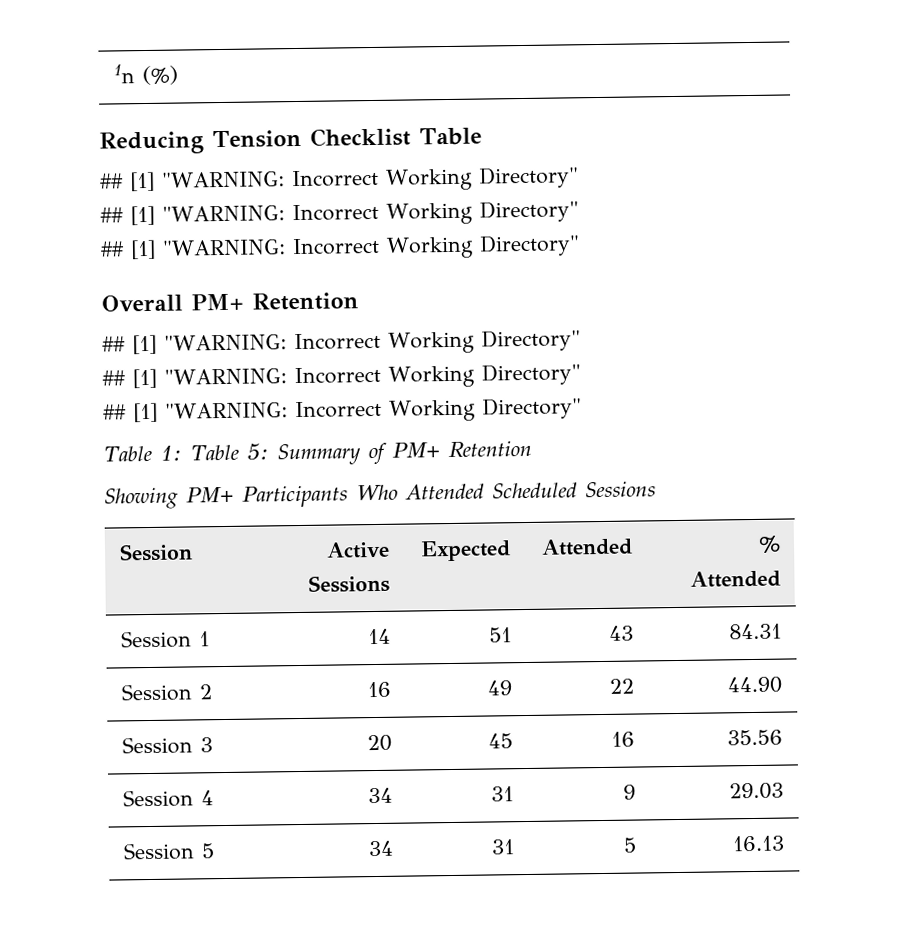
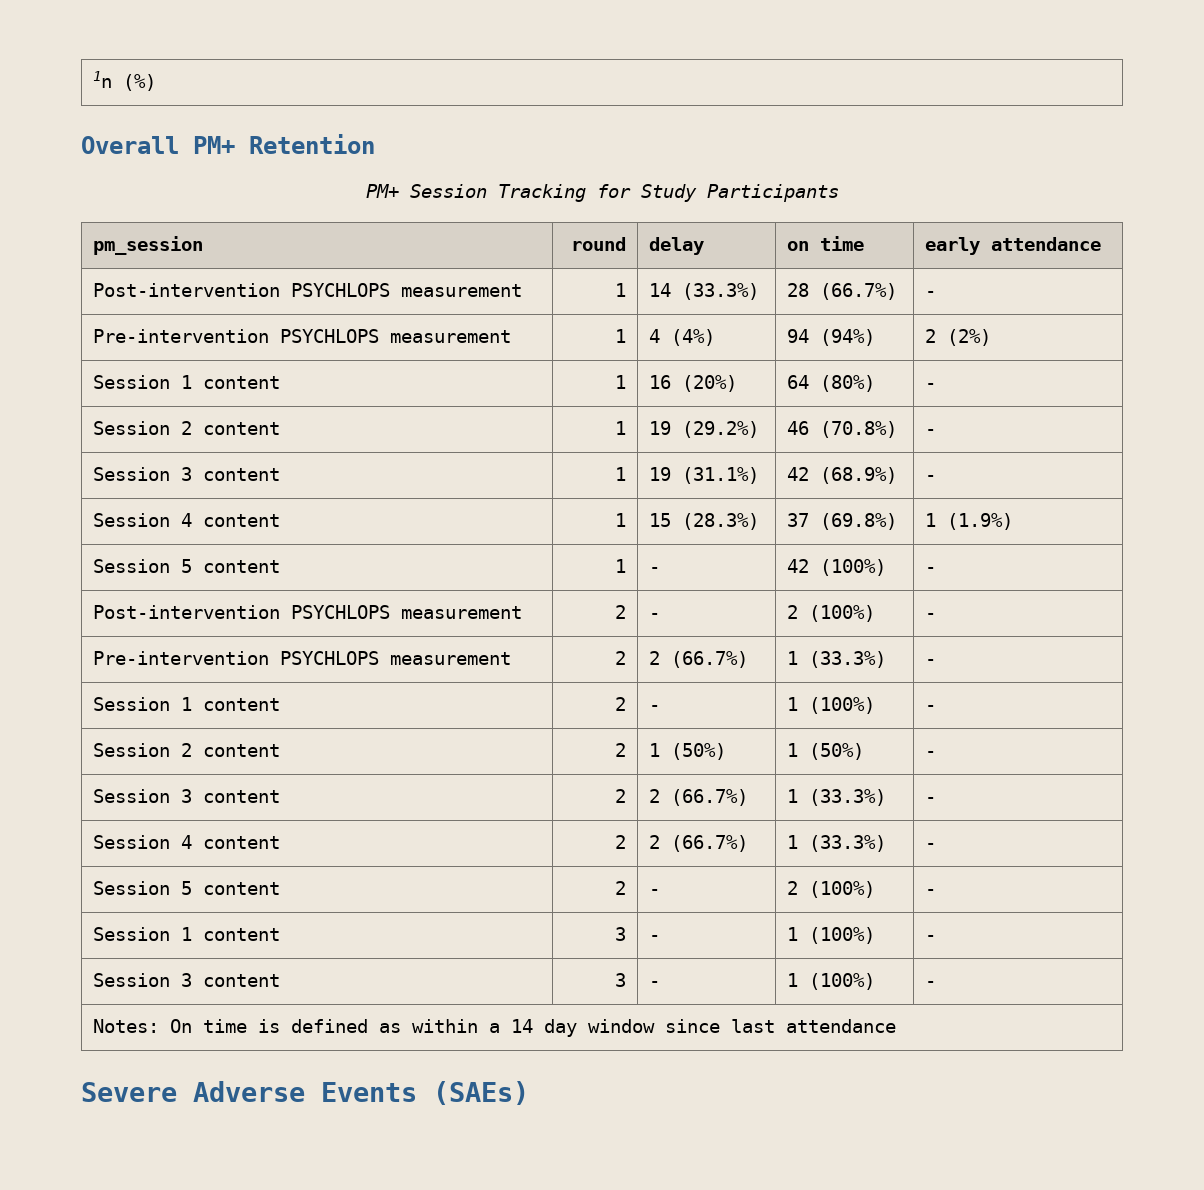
[99,127,482,155] [100,166,579,192] [100,200,579,226] [100,234,580,260] [101,292,359,312] [102,329,581,355] [102,363,581,389] [103,397,582,423] [103,440,532,466] [104,481,656,510] [119,543,194,562] [325,541,390,559] [307,574,390,593] [419,540,511,562] [540,538,633,556] [757,535,781,553] [689,570,781,588] [121,630,211,649] [367,628,391,645] [488,627,512,643] [608,625,634,641] [728,623,782,640] [121,683,214,702] [366,681,391,698] [486,680,512,696] [608,678,634,694] [726,676,782,694] [122,736,214,755] [366,734,392,752] [487,733,513,749] [610,731,635,747] [726,729,783,746] [123,789,215,808] [367,787,393,804] [490,786,514,802] [622,784,636,800] [728,782,784,800] [123,842,216,861] [367,840,394,857] [490,839,515,855] [622,837,637,853] [731,835,785,852] Reducing Tension Checklist Table // ## [1] "WARNING: Incorrect Working Directory" // ## [1] "WARNING: Incorrect Working Directory" // ## [1] "WARNING: Incorrect Working Directory" // Overall PM+ Retention // ## [1] "WARNING: Incorrect Working Directory" // ## [1] "WARNING: Incorrect Working Directory" // ## [1] "WARNING: Incorrect Working Directory" // Table 1: Table 5: Summary of PM+ Retention // Showing PM+ Participants Who Attended Scheduled Sessions // Session | Active Sessions | Expected | Attended | % Attended // Session 1 | 14 | 51 | 43 | 84.31 // Session 2 | 16 | 49 | 22 | 44.90 // Session 3 | 20 | 45 | 16 | 35.56 // Session 4 | 34 | 31 | 9 | 29.03 // Session 5 | 34 | 31 | 5 | 16.13 -> [81,134,375,154] [365,184,839,202] [92,236,203,255] [571,237,627,251] [648,237,704,255] [786,236,864,251] [924,237,1101,255] [92,283,522,297] [615,283,627,297] [648,283,759,300] [786,283,897,300] [924,291,936,297] [92,329,511,343] [615,329,627,343] [648,329,715,346] [786,329,875,346] [924,329,991,346] [92,375,280,389] [615,375,627,389] [648,375,737,392] [786,375,875,392] [924,383,936,389] [92,421,280,435] [615,421,627,435] [648,421,759,438] [786,421,897,438] [924,429,936,435] [92,467,280,481] [615,467,627,481] [648,467,759,484] [786,467,897,484] [924,475,936,481] [92,513,280,527] [615,513,627,527] [648,513,759,530] [786,513,897,530] [924,513,1013,530] [92,559,280,573] [615,559,627,573] [648,567,660,573] [786,559,886,576] [924,567,936,573] [92,605,522,619] [615,605,627,619] [648,613,660,619] [786,605,875,622] [924,613,936,619] [92,651,511,665] [615,651,627,665] [648,651,748,668] [786,651,886,668] [924,659,936,665] [92,697,280,711] [615,697,627,711] [648,705,660,711] [786,697,875,714] [924,705,936,711] [92,743,280,757] [615,743,627,757] [648,743,726,760] [786,743,864,760] [924,751,936,757] [92,789,280,803] [615,789,627,803] [648,789,748,806] [786,789,886,806] [924,797,936,803] [92,835,280,849] [615,835,627,849] [648,835,748,852] [786,835,886,852] [924,843,936,849] [92,881,280,895] [615,881,627,895] [648,889,660,895] [786,881,875,898] [924,889,936,895] [92,927,280,941] [615,927,627,941] [648,935,660,941] [786,927,875,944] [924,935,936,941] [92,973,280,987] [615,973,627,987] [648,981,660,987] [786,973,875,990] [924,981,936,987] [92,1019,896,1037] [81,1081,529,1105] Overall PM+ Retention // PM+ Session Tracking for Study Participants // pm_session | round | delay | on time | early attendance // Post-intervention PSYCHLOPS measurement | 1 | 14 (33.3%) | 28 (66.7%) | - // Pre-intervention PSYCHLOPS measurement | 1 | 4 (4%) | 94 (94%) | 2 (2%) // Session 1 content | 1 | 16 (20%) | 64 (80%) | - // Session 2 content | 1 | 19 (29.2%) | 46 (70.8%) | - // Session 3 content | 1 | 19 (31.1%) | 42 (68.9%) | - // Session 4 content | 1 | 15 (28.3%) | 37 (69.8%) | 1 (1.9%) // Session 5 content | 1 | - | 42 (100%) | - // Post-intervention PSYCHLOPS measurement | 2 | - | 2 (100%) | - // Pre-intervention PSYCHLOPS measurement | 2 | 2 (66.7%) | 1 (33.3%) | - // Session 1 content | 2 | - | 1 (100%) | - // Session 2 content | 2 | 1 (50%) | 1 (50%) | - // Session 3 content | 2 | 2 (66.7%) | 1 (33.3%) | - // Session 4 content | 2 | 2 (66.7%) | 1 (33.3%) | - // Session 5 content | 2 | - | 2 (100%) | - // Session 1 content | 3 | - | 1 (100%) | - // Session 3 content | 3 | - | 1 (100%) | - // Notes: On time is defined as within a 14 day window since last attendance // Severe Adverse Events (SAEs)

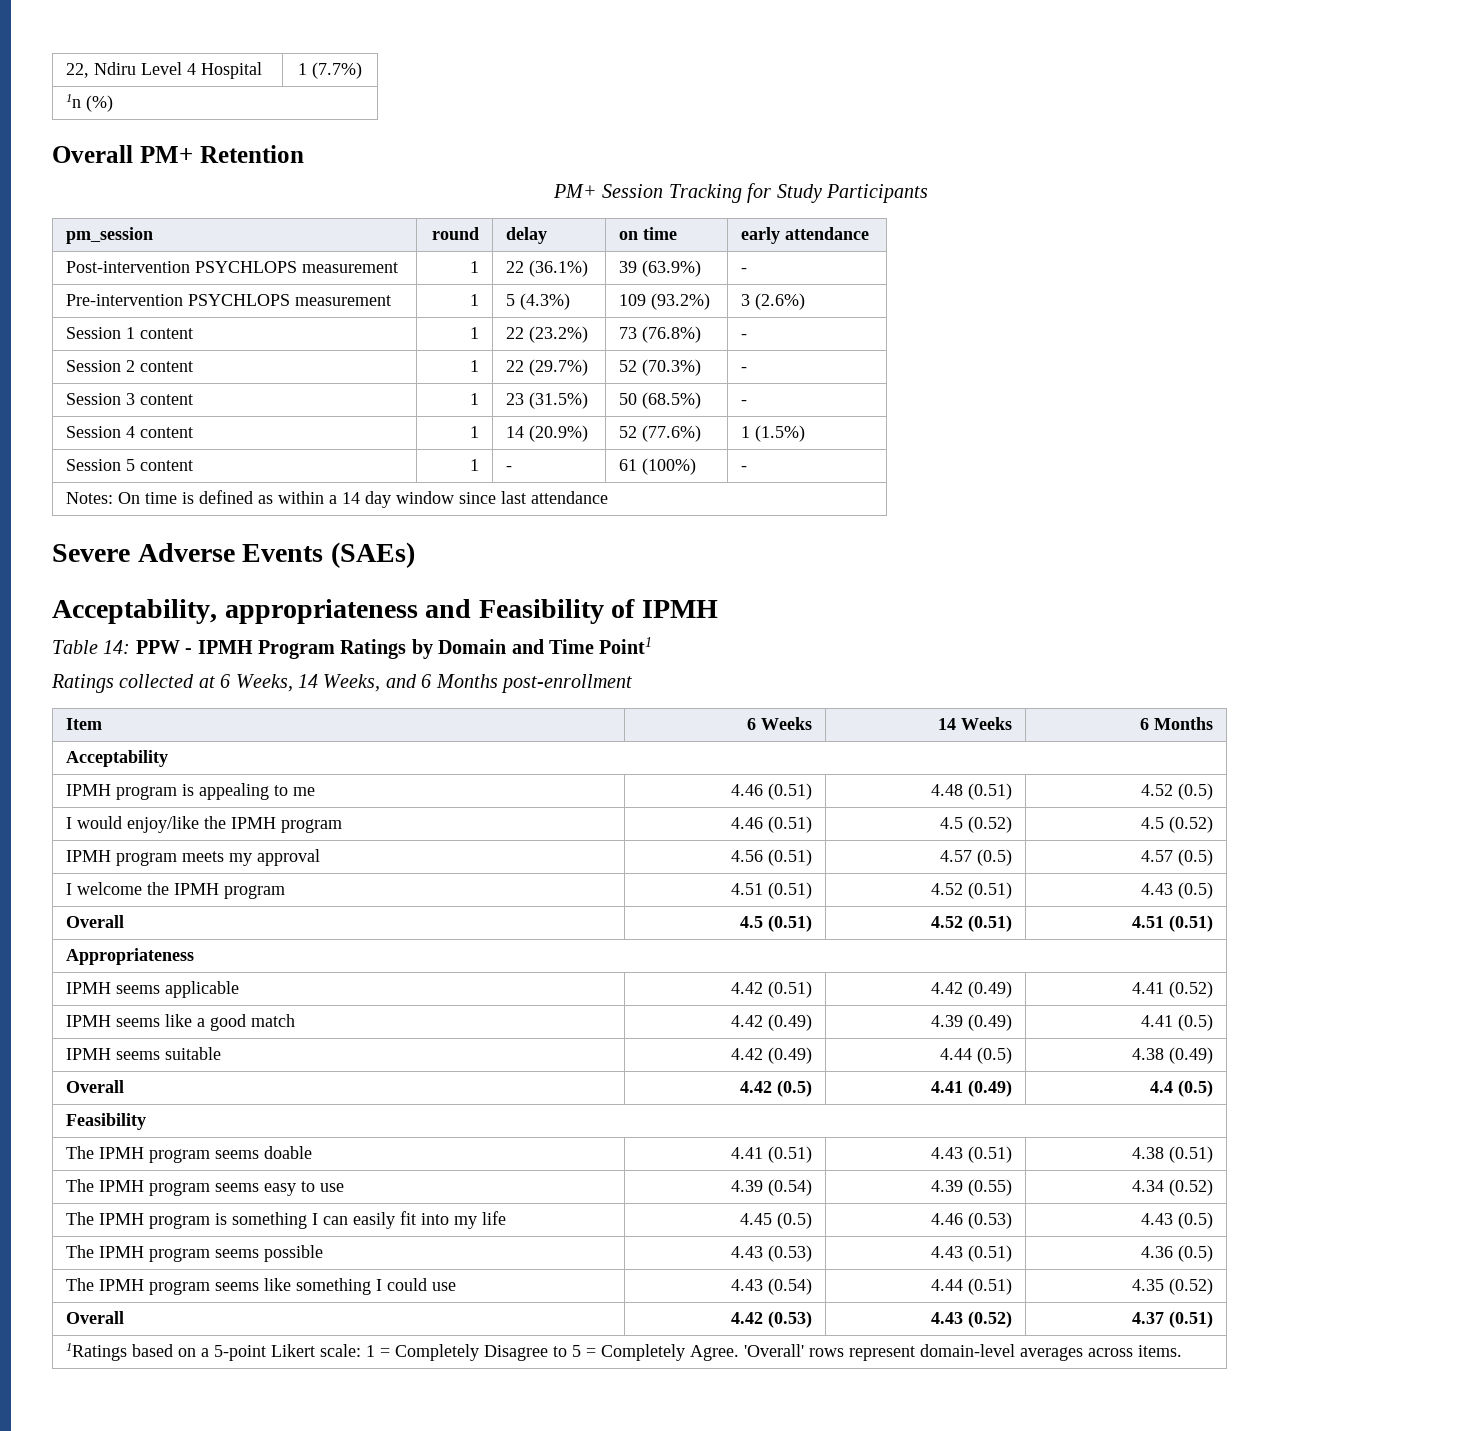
(92, 79) none -> [66,62,263,79] [298,62,362,79] 22, Ndiru Level 4 Hospital | 1 (7.7%) //
[648,283,759,300] [786,283,897,300] 14 (33.3%) | 28 (66.7%) -> [506,260,589,277] [619,260,702,277] 22 (36.1%) | 39 (63.9%)
[648,329,715,346] [786,329,875,346] [924,329,991,346] 4 (4%) | 94 (94%) | 2 (2%) -> [506,293,571,310] [619,293,711,310] [741,293,806,310] 5 (4.3%) | 109 (93.2%) | 3 (2.6%)
[648,375,737,392] [786,375,875,392] 16 (20%) | 64 (80%) -> [506,326,589,343] [619,326,702,343] 22 (23.2%) | 73 (76.8%)
[648,421,759,438] [786,421,897,438] 19 (29.2%) | 46 (70.8%) -> [506,359,589,376] [619,359,702,376] 22 (29.7%) | 52 (70.3%)
[648,467,759,484] [786,467,897,484] 19 (31.1%) | 42 (68.9%) -> [506,392,589,409] [619,392,702,409] 23 (31.5%) | 50 (68.5%)
[648,513,759,530] [786,513,897,530] [924,513,1013,530] 15 (28.3%) | 37 (69.8%) | 1 (1.9%) -> [506,425,589,442] [619,425,702,442] [741,425,806,442] 14 (20.9%) | 52 (77.6%) | 1 (1.5%)
[786,559,886,576] [924,567,936,573] [92,605,522,619] [615,605,627,619] [648,613,660,619] [786,605,875,622] [924,613,936,619] [92,651,511,665] [615,651,627,665] [648,651,748,668] [786,651,886,668] [924,659,936,665] [92,697,280,711] [615,697,627,711] [648,705,660,711] [786,697,875,714] [924,705,936,711] [92,743,280,757] [615,743,627,757] [648,743,726,760] [786,743,864,760] [924,751,936,757] [92,789,280,803] [615,789,627,803] [648,789,748,806] [786,789,886,806] [924,797,936,803] [92,835,280,849] [615,835,627,849] [648,835,748,852] [786,835,886,852] [924,843,936,849] [92,881,280,895] [615,881,627,895] [648,889,660,895] [786,881,875,898] [924,889,936,895] [92,927,280,941] [615,927,627,941] [648,935,660,941] [786,927,875,944] [924,935,936,941] [92,973,280,987] [615,973,627,987] [648,981,660,987] [786,973,798,987] 42 (100%) | - // Post-intervention PSYCHLOPS measurement | 2 | - | 2 (100%) | - // Pre-intervention PSYCHLOPS measurement | 2 | 2 (66.7%) | 1 (33.3%) | - // Session 1 content | 2 | - | 1 (100%) | - // Session 2 content | 2 | 1 (50%) | 1 (50%) | - // Session 3 content | 2 | 2 (66.7%) | 1 (33.3%) | - // Session 4 content | 2 | 2 (66.7%) | 1 (33.3%) | - // Session 5 content | 2 | - | 2 (100%) | - // Session 1 content | 3 | - | 1 (100%) | - // Session 3 content | 3 | - | 1 -> [619,459,638,471] 61
(529, 1093) none -> [52,599,718,624] [52,637,653,659] [51,674,632,693] [66,718,103,730] [746,717,812,730] [937,717,1012,730] [1139,717,1213,730] [66,750,169,767] [66,783,316,800] [730,783,812,800] [930,783,1012,800] [1140,783,1213,800] [66,816,343,833] [730,816,812,833] [939,816,1012,833] [1140,816,1213,833] [66,849,321,866] [730,849,812,866] [939,849,1012,866] [1140,849,1213,866] [66,882,286,899] [730,882,812,899] [930,882,1012,899] [1140,882,1213,899] [66,915,125,928] [739,915,812,932] [930,915,1012,932] [1131,915,1213,932] [66,948,195,965] [66,981,240,998] [730,981,812,998] [930,981,1012,998] [1131,981,1213,998] [66,1014,296,1031] [730,1014,812,1031] [930,1014,1012,1031] [1140,1014,1213,1031] [66,1047,222,1060] [730,1047,812,1064] [939,1047,1012,1064] [1131,1047,1213,1064] [66,1080,125,1093] [739,1080,812,1097] [930,1080,1012,1097] [1149,1080,1213,1097] [66,1113,147,1130] [66,1146,313,1163] [730,1146,812,1163] [930,1146,1012,1163] [1131,1146,1213,1163] [66,1179,345,1196] [730,1179,812,1196] [930,1179,1012,1196] [1131,1179,1213,1196] [66,1211,507,1229] [739,1212,812,1229] [930,1212,1012,1229] [1140,1212,1213,1229] [66,1245,324,1262] [730,1245,812,1262] [930,1245,1012,1262] [1140,1245,1213,1262] [66,1278,457,1295] [730,1278,812,1295] [930,1278,1012,1295] [1131,1278,1213,1295] [66,1311,125,1324] [730,1311,812,1328] [930,1311,1012,1328] [1131,1311,1213,1328] [66,1343,1183,1361] // Acceptability, appropriateness and Feasibility of IPMH // Table 14: PPW - IPMH Program Ratings by Domain and Time Point1 // Ratings collected at 6 Weeks, 14 Weeks, and 6 Months post-enrollment // Item | 6 Weeks | 14 Weeks | 6 Months // Acceptability // IPMH program is appealing to me | 4.46 (0.51) | 4.48 (0.51) | 4.52 (0.5) // I would enjoy/like the IPMH program | 4.46 (0.51) | 4.5 (0.52) | 4.5 (0.52) // IPMH program meets my approval | 4.56 (0.51) | 4.57 (0.5) | 4.57 (0.5) // I welcome the IPMH program | 4.51 (0.51) | 4.52 (0.51) | 4.43 (0.5) // Overall | 4.5 (0.51) | 4.52 (0.51) | 4.51 (0.51) // Appropriateness // IPMH seems applicable | 4.42 (0.51) | 4.42 (0.49) | 4.41 (0.52) // IPMH seems like a good match | 4.42 (0.49) | 4.39 (0.49) | 4.41 (0.5) // IPMH seems suitable | 4.42 (0.49) | 4.44 (0.5) | 4.38 (0.49) // Overall | 4.42 (0.5) | 4.41 (0.49) | 4.4 (0.5) // Feasibility // The IPMH program seems doable | 4.41 (0.51) | 4.43 (0.51) | 4.38 (0.51) // The IPMH program seems easy to use | 4.39 (0.54) | 4.39 (0.55) | 4.34 (0.52) // The IPMH program is something I can easily fit into my life | 4.45 (0.5) | 4.46 (0.53) | 4.43 (0.5) // The IPMH program seems possible | 4.43 (0.53) | 4.43 (0.51) | 4.36 (0.5) // The IPMH program seems like something I could use | 4.43 (0.54) | 4.44 (0.51) | 4.35 (0.52) // Overall | 4.42 (0.53) | 4.43 (0.52) | 4.37 (0.51) // 1Ratings based on a 5-point Likert scale: 1 = Completely Disagree to 5 = Completely Agree. 'Overall' rows represent domain-level averages across items.

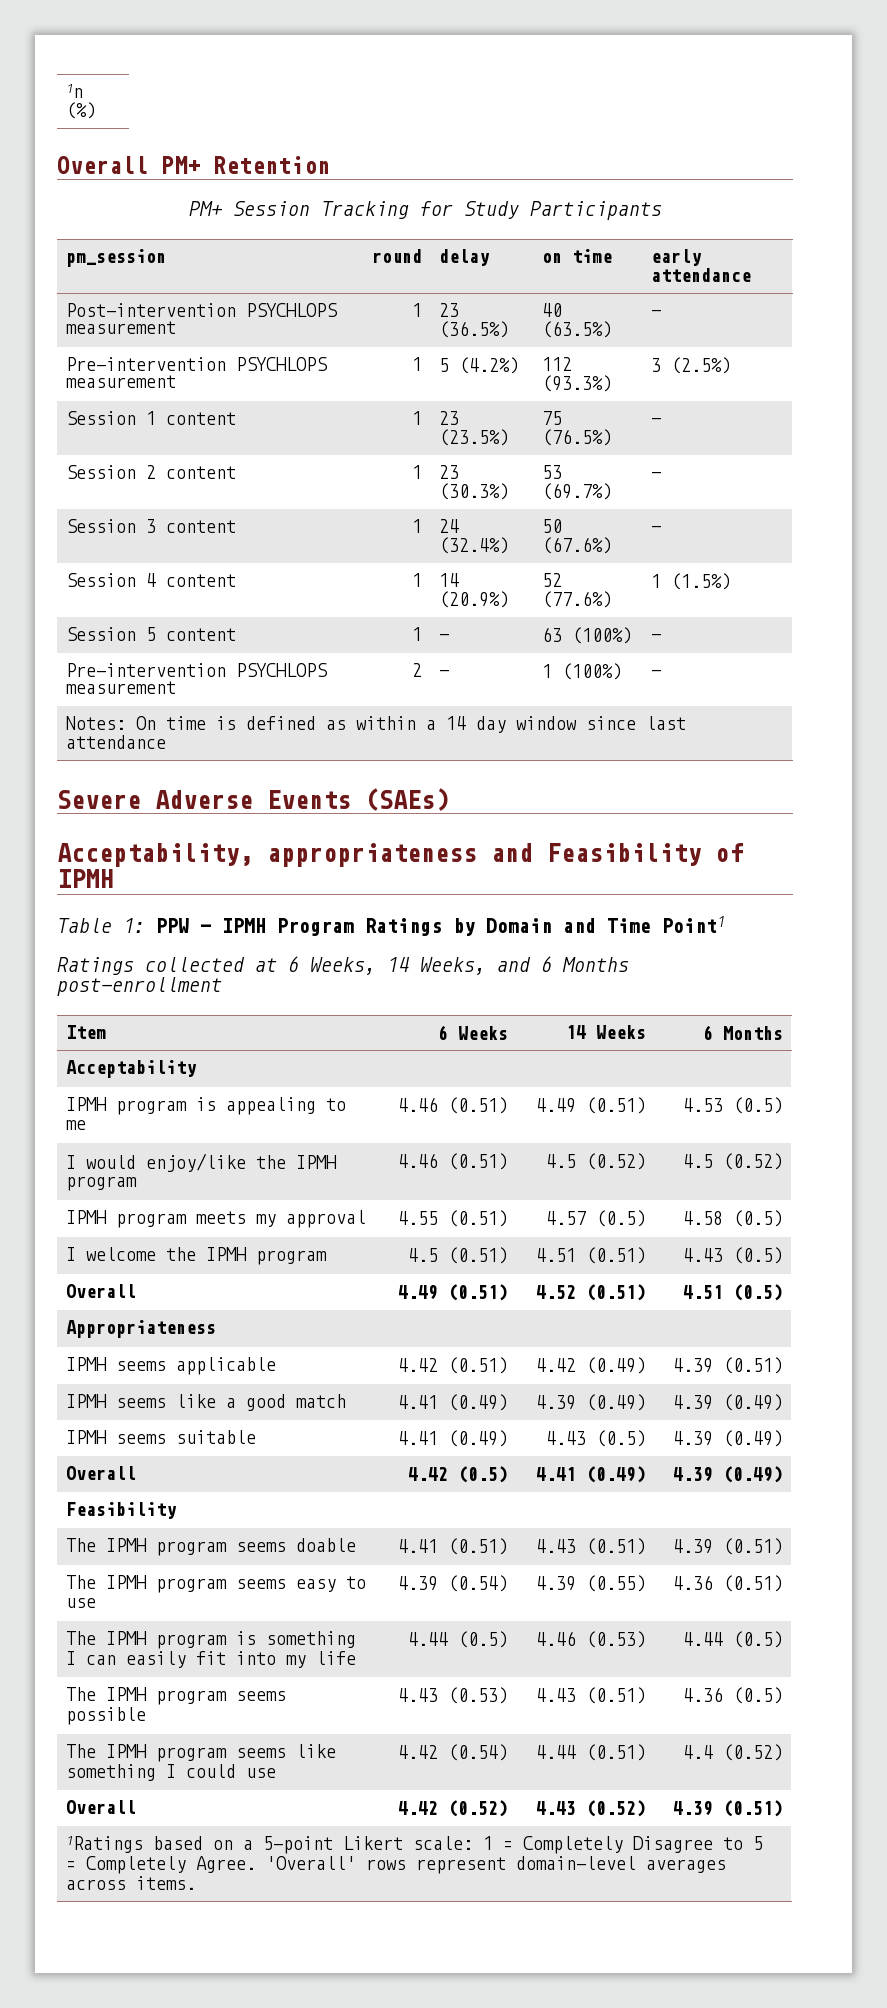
[66,62,263,79] [298,62,362,79] 22, Ndiru Level 4 Hospital | 1 (7.7%) // -> (66, 91) none
[506,260,589,277] [619,260,702,277] 22 (36.1%) | 39 (63.9%) -> [439,303,460,317] [439,321,510,338] [542,303,563,317] [542,321,613,338] 23 (36.5%) | 40 (63.5%)
[520,293,571,310] [619,293,711,310] [741,293,806,310] (4.3%) | 109 (93.2%) | 3 (2.6%) -> [459,357,520,374] [542,357,573,371] [542,375,613,392] [651,357,732,374] (4.2%) | 112 (93.3%) | 3 (2.5%)
[506,326,589,343] [619,326,702,343] 22 (23.2%) | 73 (76.8%) -> [439,411,460,425] [439,429,510,446] [542,411,563,425] [542,429,613,446] 23 (23.5%) | 75 (76.5%)
[506,359,589,376] [619,359,702,376] 22 (29.7%) | 52 (70.3%) -> [439,465,460,479] [439,483,510,500] [542,465,563,479] [542,483,613,500] 23 (30.3%) | 53 (69.7%)
[506,392,589,409] 23 (31.5%) -> [439,519,460,533] [439,537,510,554] 24 (32.4%)
[642,392,702,409] (68.5%) -> [542,537,613,554] (67.6%)
[619,459,638,471] 61 -> [542,627,633,644] [651,634,662,640] [66,663,329,677] [66,681,177,694] [411,663,422,677] [439,670,450,676] [542,664,553,678] 63 (100%) | - // Pre-intervention PSYCHLOPS measurement | 2 | - | 1
[103,640,131,654] 14: -> [123,918,145,933] 1:
[930,783,1012,800] [1140,784,1173,796] 4.48 (0.51) | 4.52 -> [535,1097,646,1114] [682,1098,723,1112] 4.49 (0.51) | 4.53
[730,850,763,862] 4.56 -> [397,1211,438,1225] 4.55
[1140,850,1173,862] 4.57 -> [682,1211,723,1225] 4.58
[730,882,812,899] [930,883,963,895] 4.51 (0.51) | 4.52 -> [407,1247,508,1264] [535,1248,576,1262] 4.5 (0.51) | 4.51
[739,916,763,928] 4.5 -> [397,1285,438,1300] 4.49
[1168,915,1213,932] (0.51) -> [732,1284,783,1301] (0.5)
[1131,981,1213,998] 4.41 (0.52) -> [672,1357,783,1374] 4.39 (0.51)
[730,1015,763,1027] 4.42 -> [397,1395,438,1409] 4.41
[1140,1014,1213,1031] 4.41 (0.5) -> [672,1394,783,1411] 4.39 (0.49)
[730,1047,812,1064] [939,1047,1012,1064] [1131,1048,1164,1060] 4.42 (0.49) | 4.44 (0.5) | 4.38 -> [397,1430,508,1447] [545,1430,646,1447] [672,1431,713,1446] 4.41 (0.49) | 4.43 (0.5) | 4.39
[1149,1080,1213,1097] 4.4 (0.5) -> [672,1466,783,1483] 4.39 (0.49)
[1131,1147,1164,1159] 4.38 -> [672,1539,713,1554] 4.39
[1131,1179,1213,1196] 4.34 (0.52) -> [672,1575,783,1592] 4.36 (0.51)
[739,1213,772,1225] 4.45 -> [407,1632,448,1646] 4.44
[1140,1213,1173,1225] 4.43 -> [682,1632,723,1646] 4.44
[730,1279,763,1291] 4.43 -> [397,1745,438,1759] 4.42
[1131,1279,1164,1291] 4.35 -> [682,1745,713,1759] 4.4
[767,1311,812,1328] (0.53) -> [447,1800,508,1817] (0.52)
[1131,1312,1164,1324] 4.37 -> [672,1801,713,1816] 4.39

